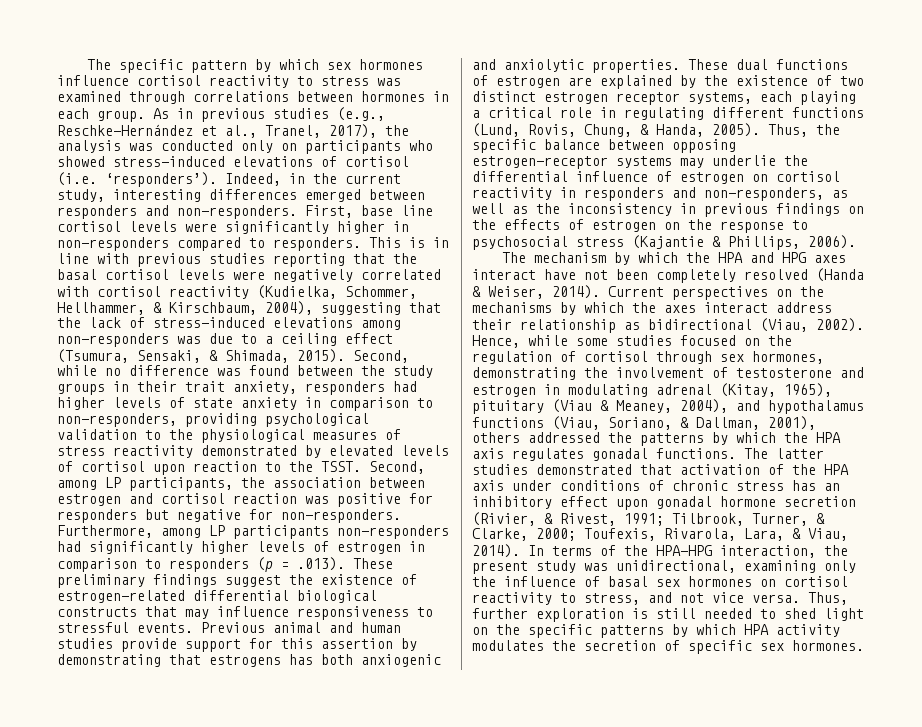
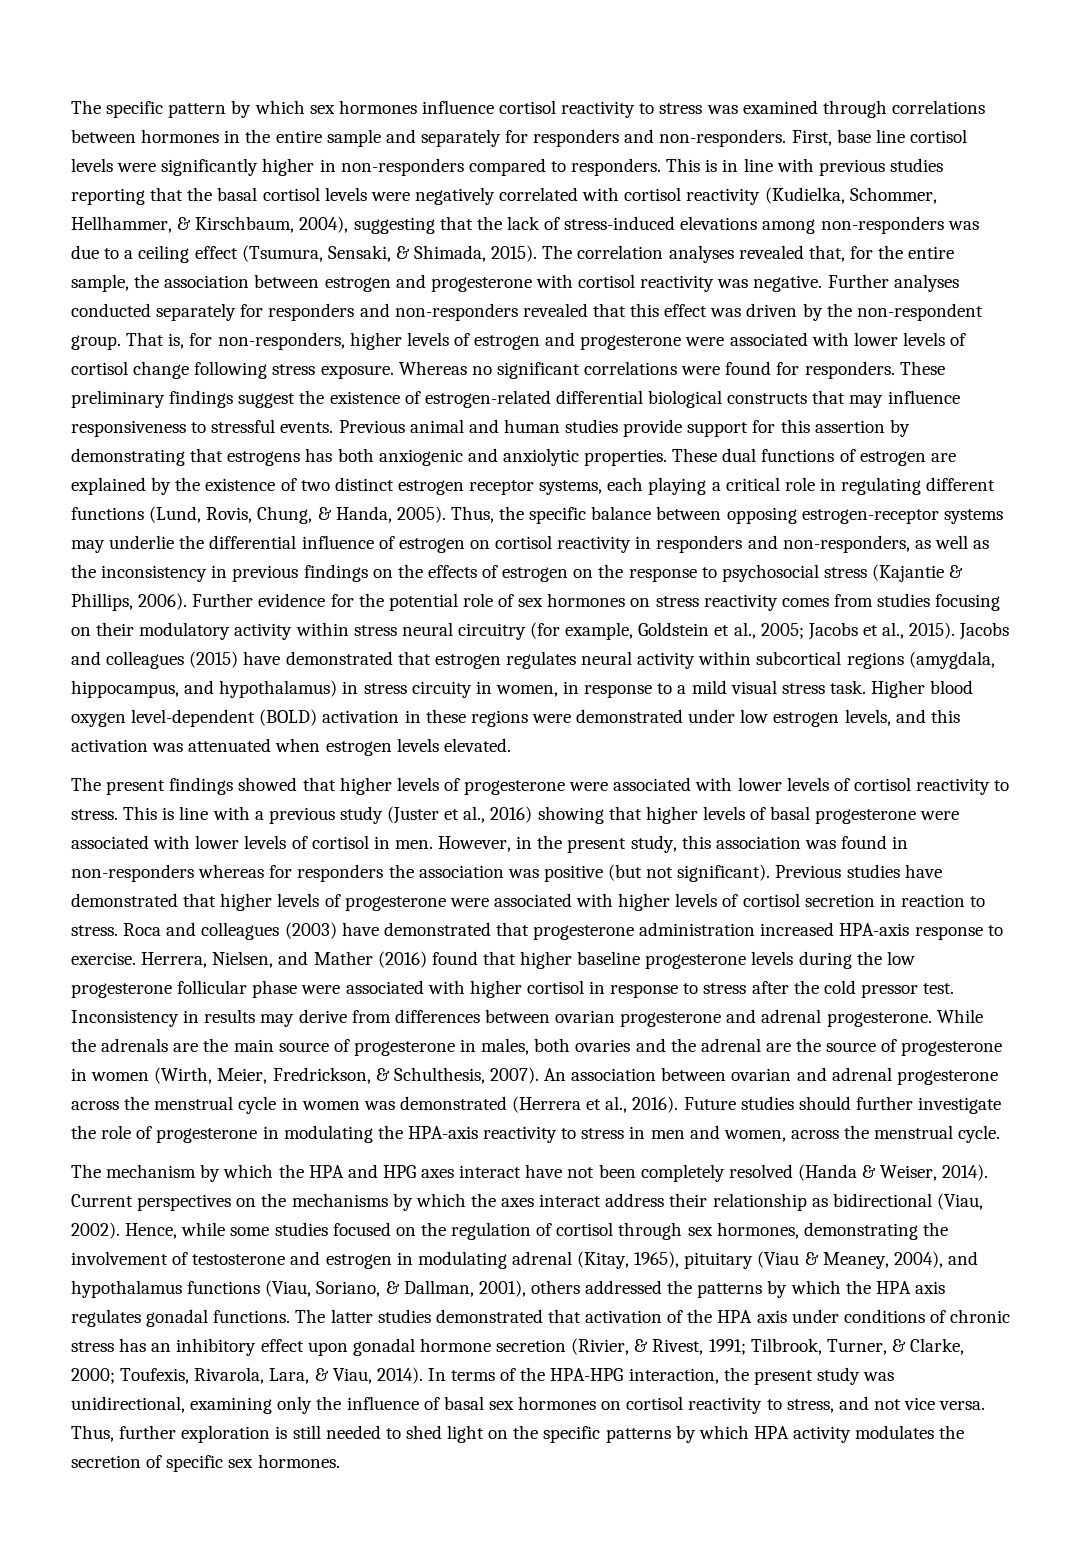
[57,107,385,122] [57,124,409,138] [57,140,433,154] [57,156,409,167] [57,172,401,187] [57,189,425,202] each group. As in previous studies (e.g., Reschke-Hernández et al., Tranel, 2017), the analysis was conducted only on participants who showed stress-induced elevations of cortisol (i.e. ‘responders’). Indeed, in the current study, interesting differences emerged between -> [245,129,529,147] the entire sample and separately for
[353,350,409,363] [57,365,433,378] [57,381,417,395] [57,397,433,411] [57,413,369,427] [57,429,401,443] [57,445,449,458] [57,461,425,475] [57,477,233,491] Second, while no difference was found between the study groups in their trait anxiety, responders had higher levels of state anxiety in comparison to non-responders, providing psychological validation to the physiological measures of stress reactivity demonstrated by elevated levels of cortisol upon reaction to the TSST. Second, among LP participants, -> [542,245,955,263] [71,274,129,292] The correlation analyses revealed that, for the entire sample,
[161,493,433,507] [57,509,401,523] [57,525,449,539] [57,541,425,554] [57,557,345,572] cortisol reaction was positive for responders but negative for non-responders. Furthermore, among LP participants non-responders had significantly higher levels of estrogen in comparison to responders (p = .013). -> [430,274,959,292] [71,303,983,321] [71,332,967,350] [71,361,895,379] progesterone with cortisol reactivity was negative. Further analyses conducted separately for responders and non-responders revealed that this effect was driven by the non-respondent group. That is, for non-responders, higher levels of estrogen and progesterone were associated with lower levels of cortisol change following stress exposure. Whereas no significant correlations were found for responders.
(856, 242) none -> [192,593,1001,611] [71,622,1010,640] [71,651,995,669] [71,680,974,698] [71,709,960,727] [71,738,511,756] [71,777,1010,795] [71,806,960,824] [71,835,909,853] [71,864,942,882] [71,893,986,911] [71,922,1003,940] [71,951,915,969] [71,980,955,998] [71,1009,983,1027] [71,1038,1003,1056] [71,1067,998,1085] [71,1096,1002,1114] [71,1125,1001,1143] Further evidence for the potential role of sex hormones on stress reactivity comes from studies focusing on their modulatory activity within stress neural circuitry (for example, Goldstein et al., 2005; Jacobs et al., 2015). Jacobs and colleagues (2015) have demonstrated that estrogen regulates neural activity within subcortical regions (amygdala, hippocampus, and hypothalamus) in stress circuity in women, in response to a mild visual stress task. Higher blood oxygen level-dependent (BOLD) activation in these regions were demonstrated under low estrogen levels, and this activation was attenuated when estrogen levels elevated. // The present findings showed that higher levels of progesterone were associated with lower levels of cortisol reactivity to stress. This is line with a previous study (Juster et al., 2016) showing that higher levels of basal progesterone were associated with lower levels of cortisol in men. However, in the present study, this association was found in non-responders whereas for responders the association was positive (but not significant). Previous studies have demonstrated that higher levels of progesterone were associated with higher levels of cortisol secretion in reaction to stress. Roca and colleagues (2003) have demonstrated that progesterone administration increased HPA-axis response to exercise. Herrera, Nielsen, and Mather (2016) found that higher baseline progesterone levels during the low progesterone follicular phase were associated with higher cortisol in response to stress after the cold pressor test. Inconsistency in results may derive from differences between ovarian progesterone and adrenal progesterone. While the adrenals are the main source of progesterone in males, both ovaries and the adrenal are the source of progesterone in women (Wirth, Meier, Fredrickson, & Schulthesis, 2007). An association between ovarian and adrenal progesterone across the menstrual cycle in women was demonstrated (Herrera et al., 2016). Future studies should further investigate the role of progesterone in modulating the HPA-axis reactivity to stress in men and women, across the menstrual cycle.

